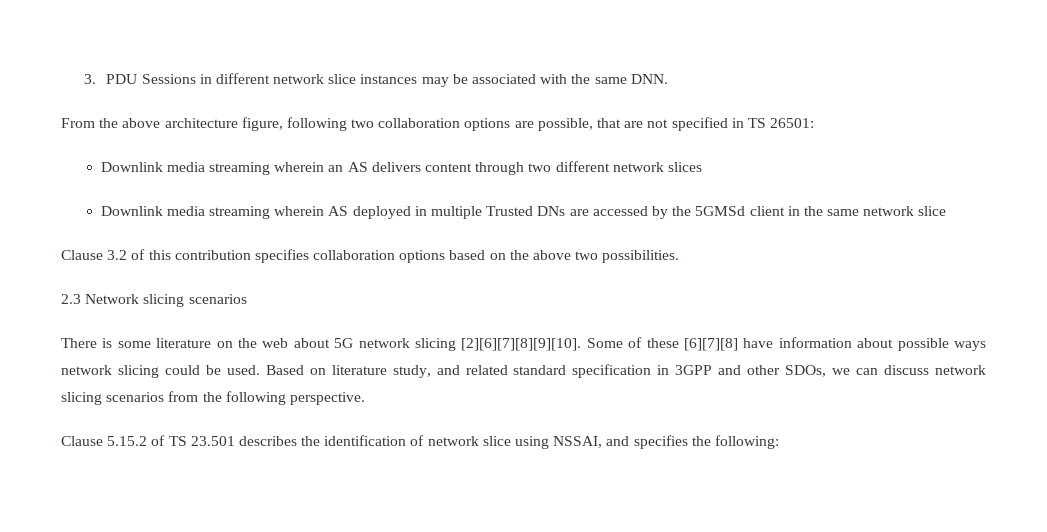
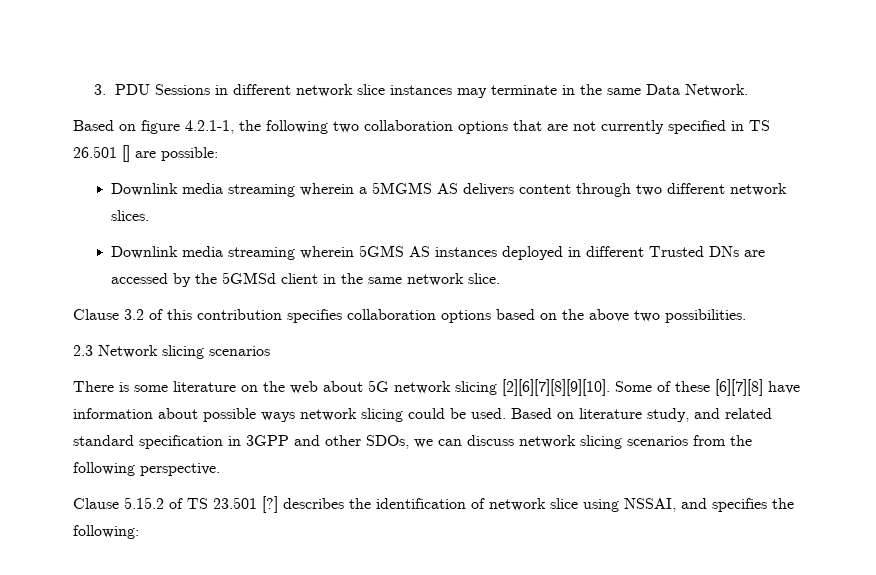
[452,74,668,84] [61,117,283,131] be associated with the same DNN. // From the above architecture figure, -> [490,84,748,97] [73,120,261,134] terminate in the same Data Network. // Based on figure 4.2.1-1, the
[514,118,593,131] are possible, -> (508, 127) none
(669, 123) none -> [601,120,664,134] currently
[770,118,815,128] [100,162,344,175] 26501: // Downlink media streaming wherein an -> [73,145,218,162] [111,182,433,197] 26.501 [] are possible: // Downlink media streaming wherein a 5MGMS
[667,162,702,172] [100,206,349,219] slices // Downlink media streaming wherein AS -> [111,210,150,221] [111,245,498,260] slices. // Downlink media streaming wherein 5GMS AS instances
[431,206,483,219] multiple -> [586,246,645,257] different
[918,206,947,216] slice -> [468,273,501,284] slice.
(235, 441) none -> [262,496,278,513] [?]

